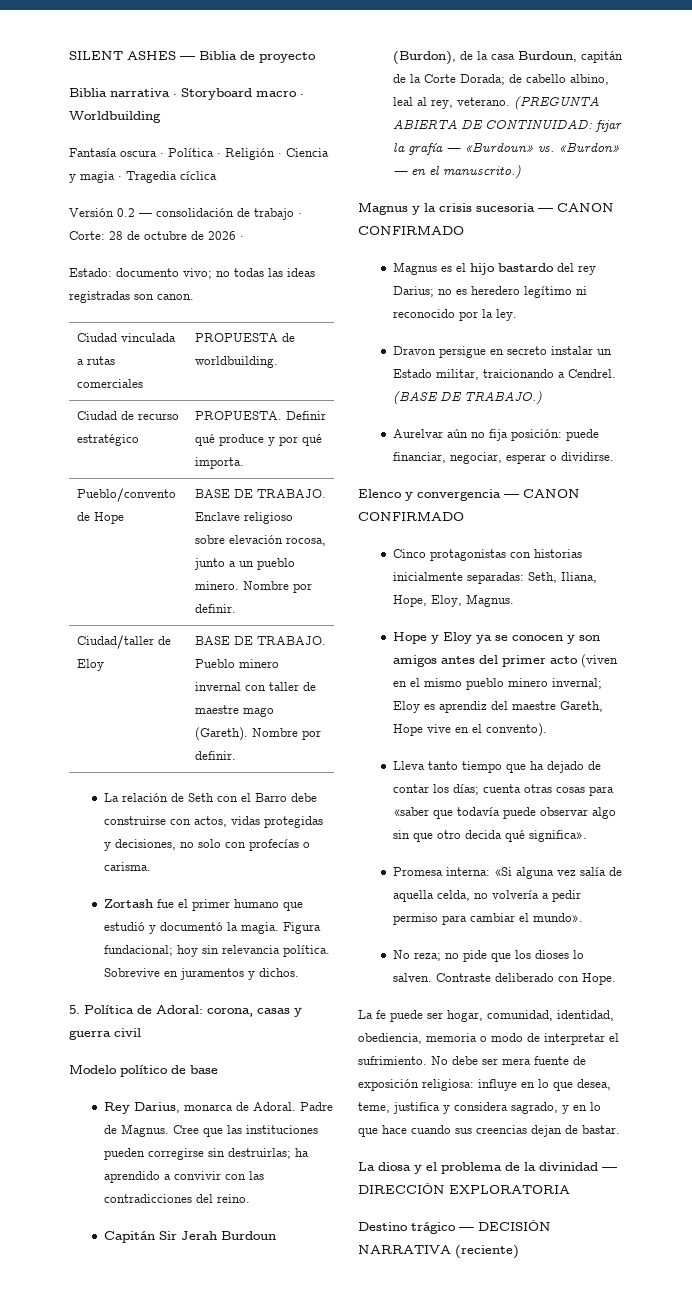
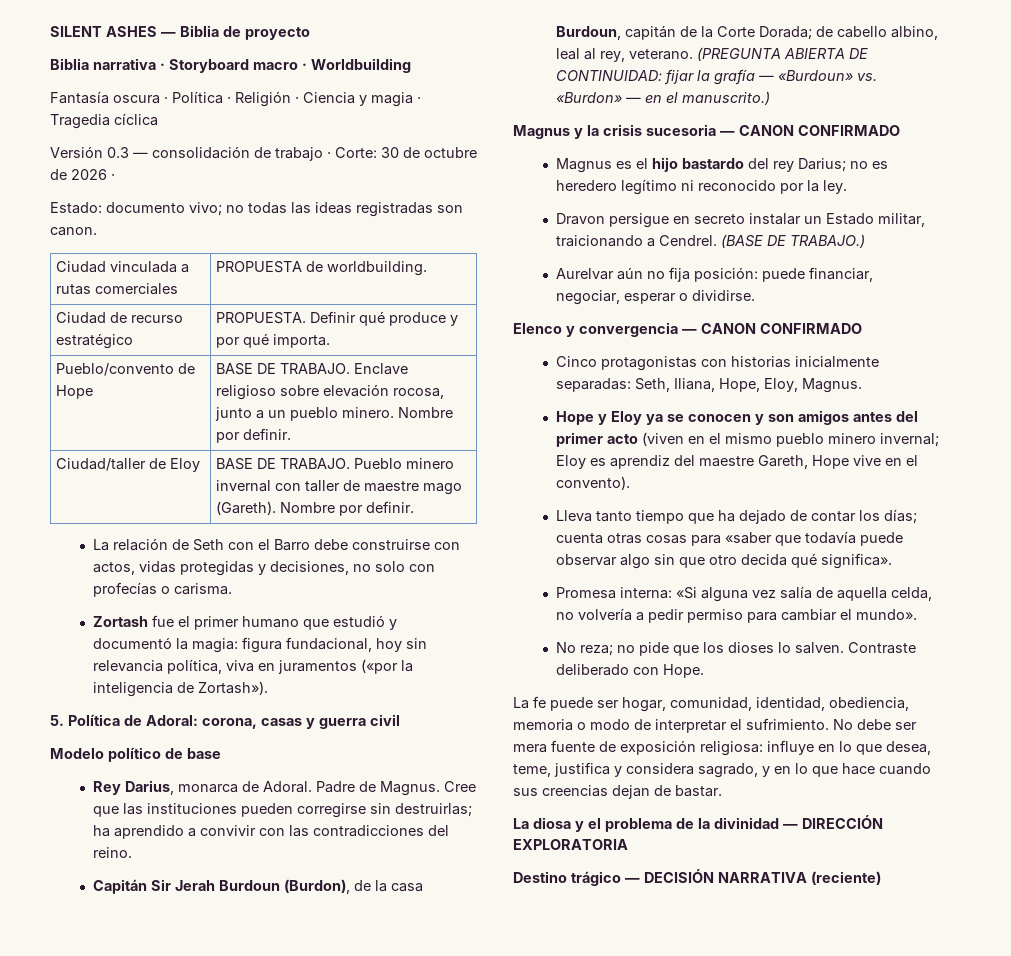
[117,208,135,217] 0.2 -> [107,147,129,158] 0.3
[109,231,123,240] 28 -> [381,147,399,158] 30
[241,922,322,934] [104,945,331,957] [104,968,300,980] magia. Figura fundacional; hoy sin relevancia política. Sobrevive en juramentos y dichos. -> [192,637,428,653] [93,659,414,674] [93,681,269,697] magia: figura fundacional, hoy sin relevancia política, viva en juramentos («por la inteligencia de Zortash»).

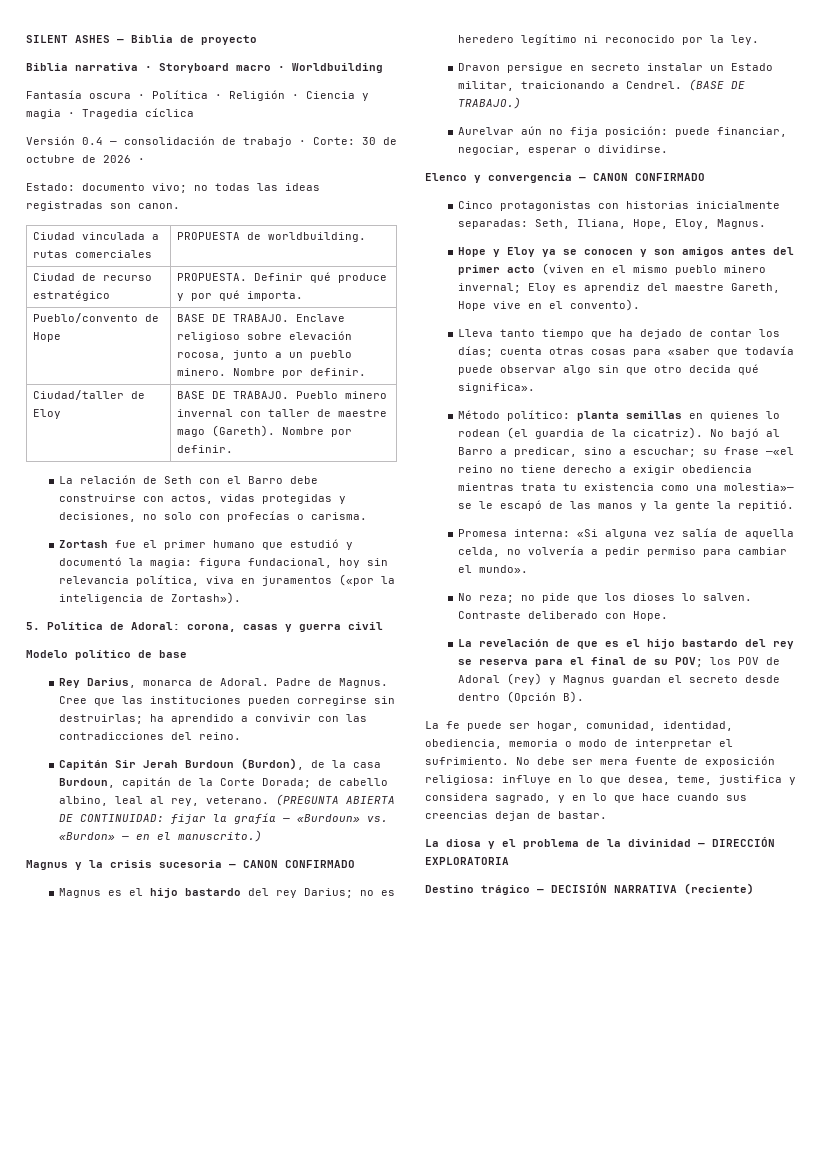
[107,147,129,158] 0.3 -> [82,137,103,145] 0.4
(893, 561) none -> [457,410,780,421] [457,427,780,439] [457,447,794,457] [457,465,752,475] [457,483,794,491] [457,500,794,511] // Método político: planta semillas en quienes lo rodean (el guardia de la cicatriz). No bajó al Barro a predicar, sino a escuchar; su frase —«el reino no tiene derecho a exigir obediencia mientras trata tu existencia como una molestia»— se le escapó de las manos y la gente la repitió.
(705, 671) none -> [457,639,794,649] [457,657,780,667] [457,673,780,685] [457,691,584,703] // La revelación de que es el hijo bastardo del rey se reserva para el final de su POV; los POV de Adoral (rey) y Magnus guardan el secreto desde dentro (Opción B).

